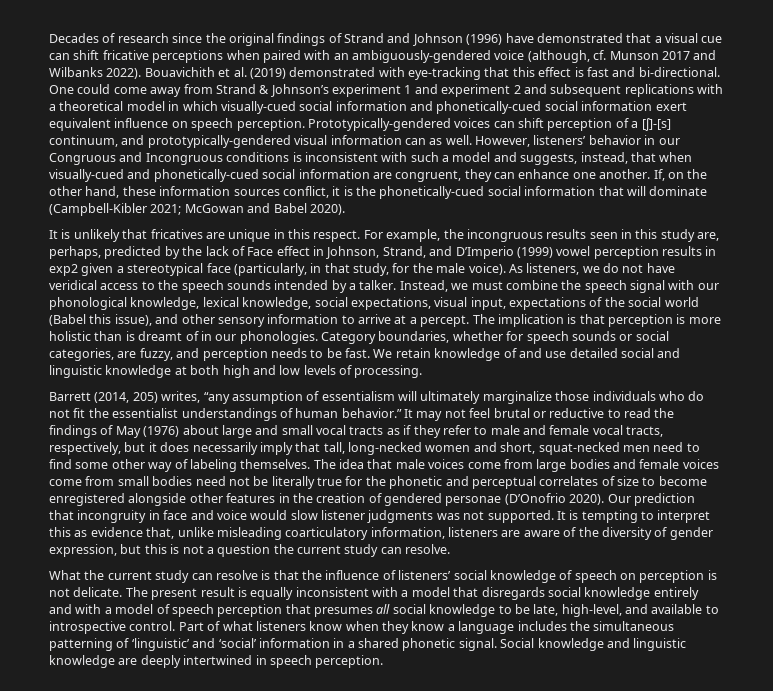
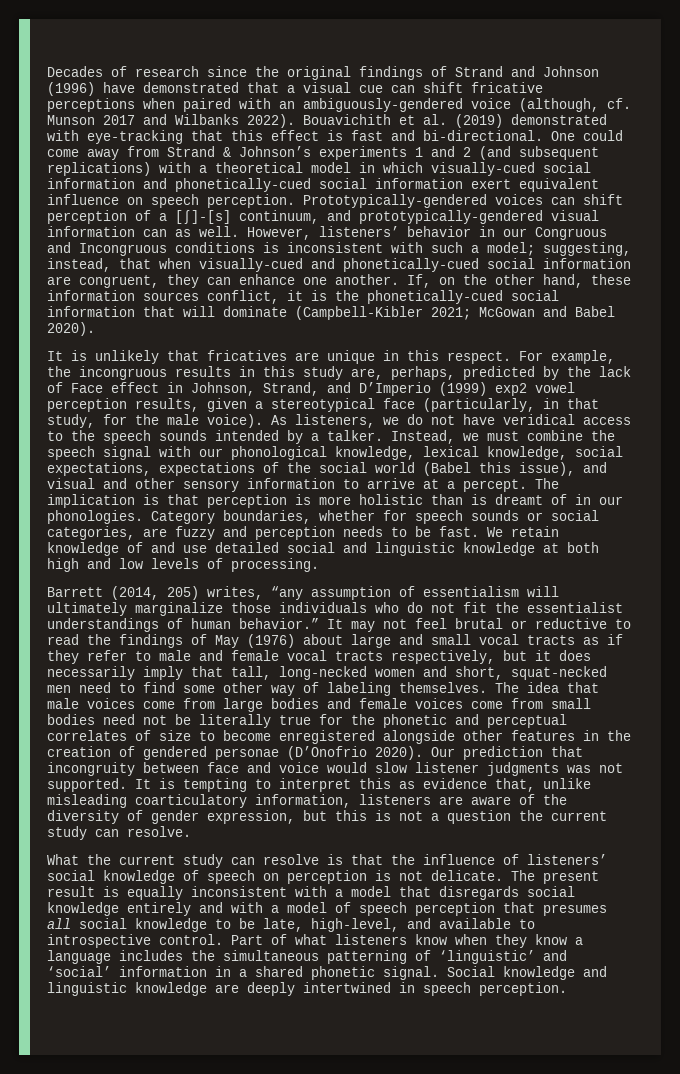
[332,84,401,97] experiment -> [319,146,407,160] experiments
[441,84,694,97] experiment 2 and subsequent replications -> [463,146,599,160] [47,162,151,176] 2 (and subsequent replications)
[452,152,578,165] model and suggests, -> [487,242,631,256] model; suggesting,
[589,232,618,239] seen -> (231, 371) none
(553, 252) none -> [495,383,527,396] exp2
[662,246,717,256] [49,264,78,276] results in exp2 -> [135,398,199,412] results,
[434,297,506,310] visual input, -> (151, 469) none
(179, 319) none -> [47,478,127,489] visual and
[139,348,173,361] fuzzy, -> [175,526,215,540] fuzzy
[626,426,664,437] tracts, -> [335,651,383,661] tracts
[148,510,160,520] in -> [143,762,199,773] between

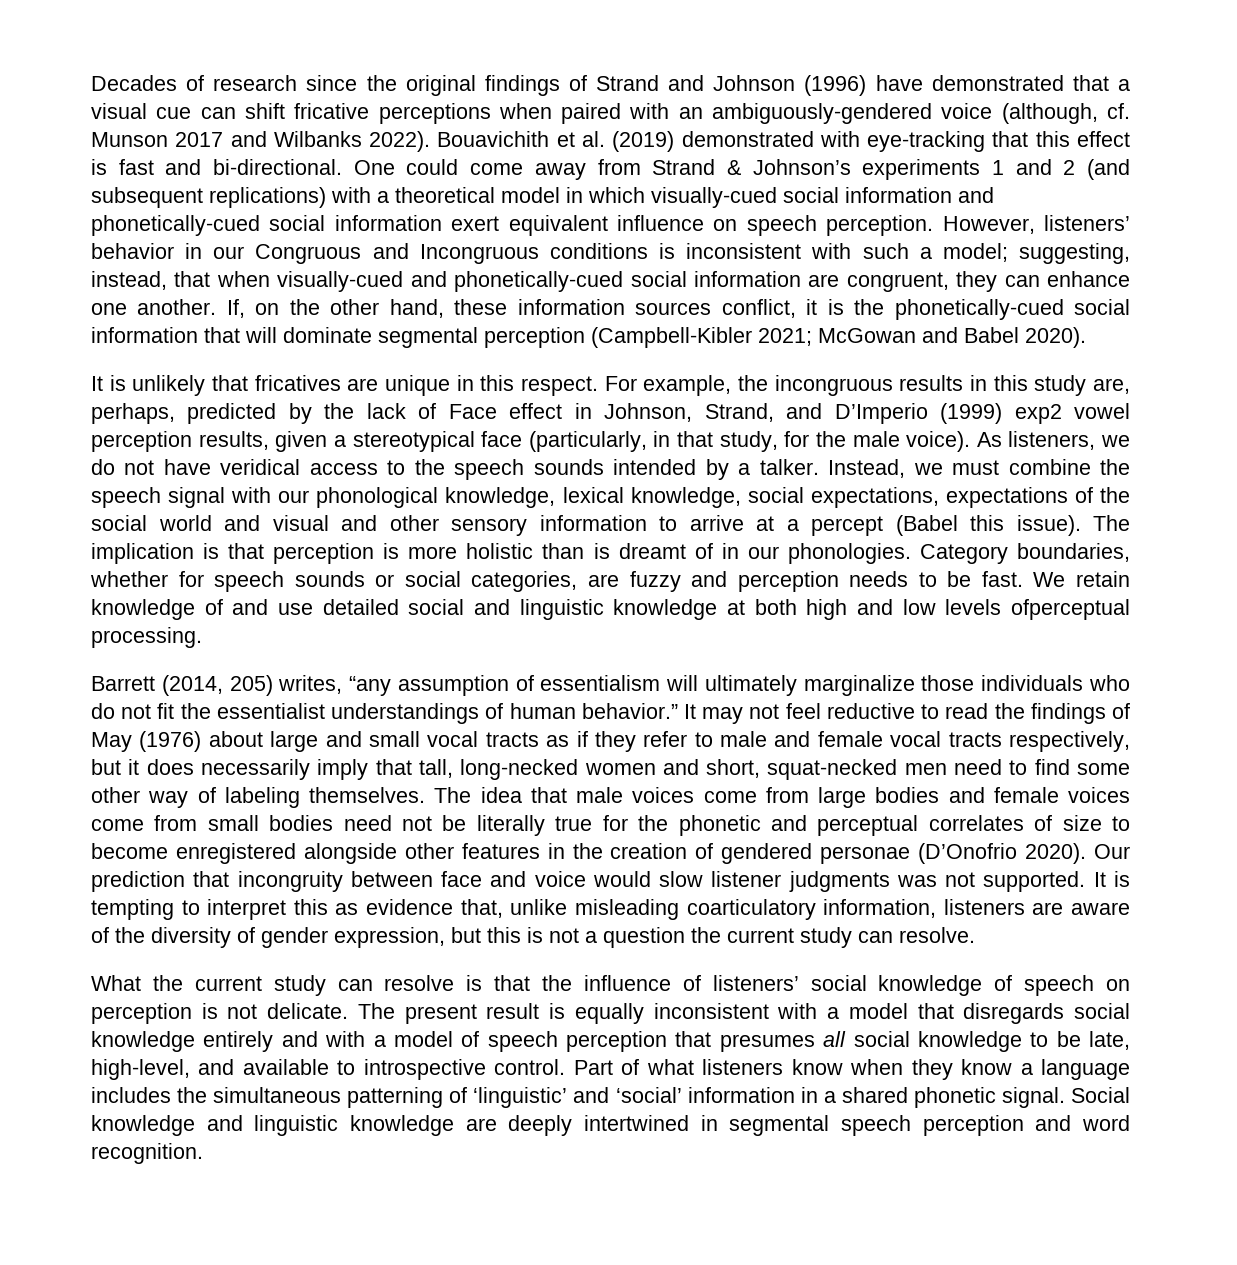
[303,194,623,208] [47,210,599,224] [47,226,239,237] Prototypically-gendered voices can shift perception of a [ʃ]-[s] continuum, and prototypically-gendered visual information can as well. -> (934, 225) none
(287, 311) none -> [378,327,585,348] segmental perception
[423,462,575,476] (Babel this issue), -> (212, 523) none
[463,479,527,492] percept. -> [811,515,1081,536] percept (Babel this issue).
[207,558,223,569] of -> [1010,599,1130,620] ofperceptual
[455,618,527,629] brutal or -> (821, 711) none
[423,982,567,996] speech perception. -> [729,1115,1130,1136] [91,1143,203,1164] segmental speech perception and word recognition.

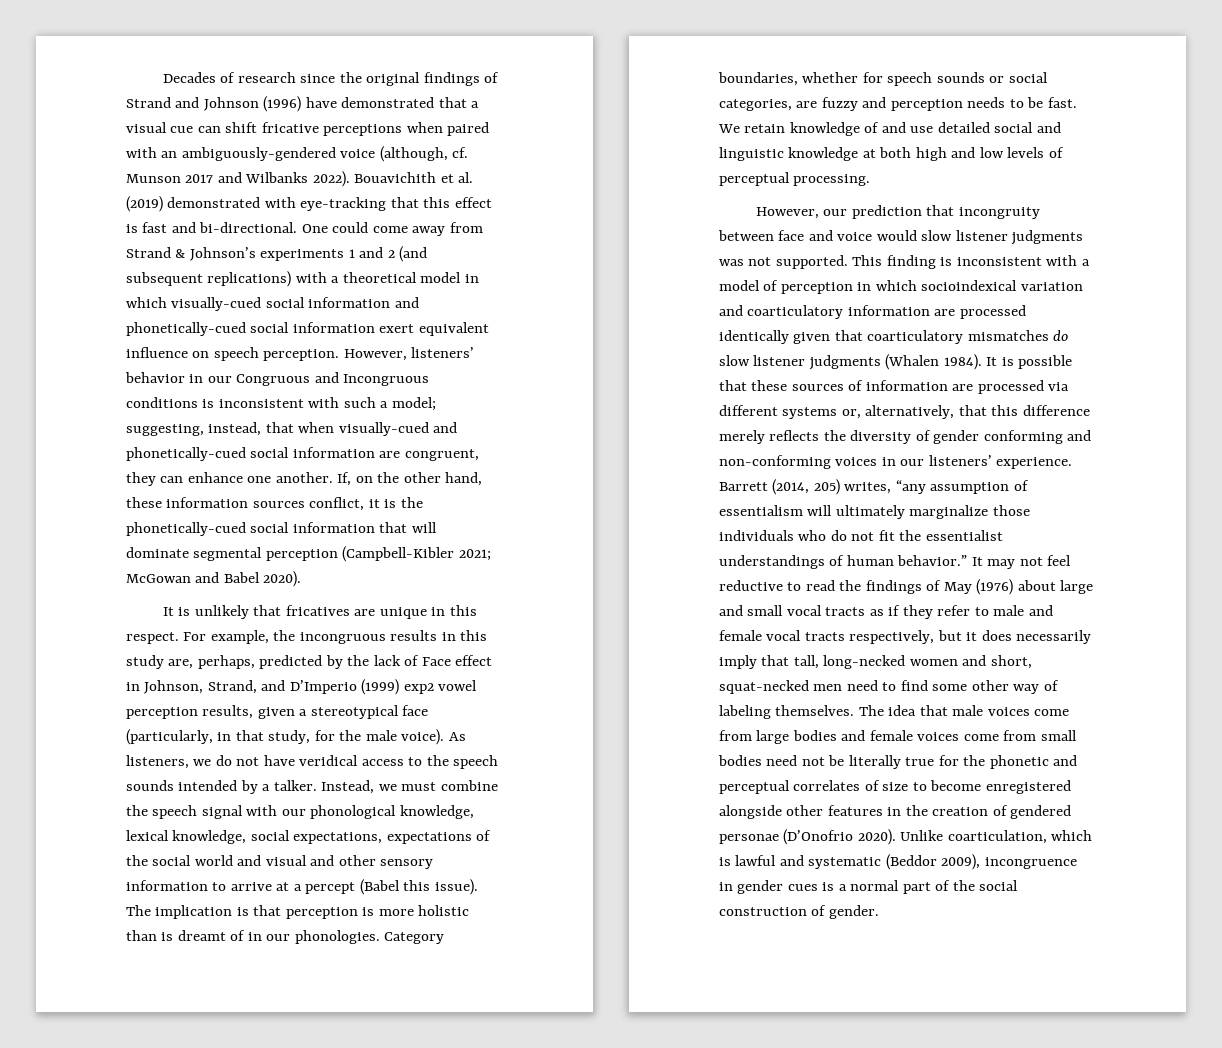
[1010,599,1130,620] ofperceptual -> [1048,147,1064,158] [719,172,790,186] of perceptual
(202, 637) none -> [755,205,1040,219] [718,230,1084,245] [719,255,1090,269] [719,280,1083,294] [719,305,1026,319] [719,330,1069,344] [719,354,1073,370] [719,380,1070,394] [719,405,1090,419] [719,430,1092,444] [719,455,1073,469] However, our prediction that incongruity between face and voice would slow listener judgments was not supported. This finding is inconsistent with a model of perception in which socioindexical variation and coarticulatory information are processed identically given that coarticulatory mismatches do slow listener judgments (Whalen 1984). It is possible that these sources of information are processed via different systems or, alternatively, that this difference merely reflects the diversity of gender conforming and non-conforming voices in our listeners’ experience.
[1093,844,1130,859] [91,871,1130,892] [91,899,1131,920] [91,927,975,948] [91,975,1130,996] [91,1003,1131,1024] [91,1031,1130,1052] [91,1059,1131,1080] [91,1087,1130,1108] [91,1115,1130,1136] [91,1143,203,1164] Our prediction that incongruity between face and voice would slow listener judgments was not supported. It is tempting to interpret this as evidence that, unlike misleading coarticulatory information, listeners are aware of the diversity of gender expression, but this is not a question the current study can resolve. // What the current study can resolve is that the influence of listeners’ social knowledge of speech on perception is not delicate. The present result is equally inconsistent with a model that disregards social knowledge entirely and with a model of speech perception that presumes all social knowledge to be late, high-level, and available to introspective control. Part of what listeners know when they know a language includes the simultaneous patterning of ‘linguistic’ and ‘social’ information in a shared phonetic signal. Social knowledge and linguistic knowledge are deeply intertwined in segmental speech perception and word recognition. -> [900,830,1093,844] [719,854,1077,870] [719,880,1019,894] [719,905,879,919] Unlike coarticulation, which is lawful and systematic (Beddor 2009), incongruence in gender cues is a normal part of the social construction of gender.

